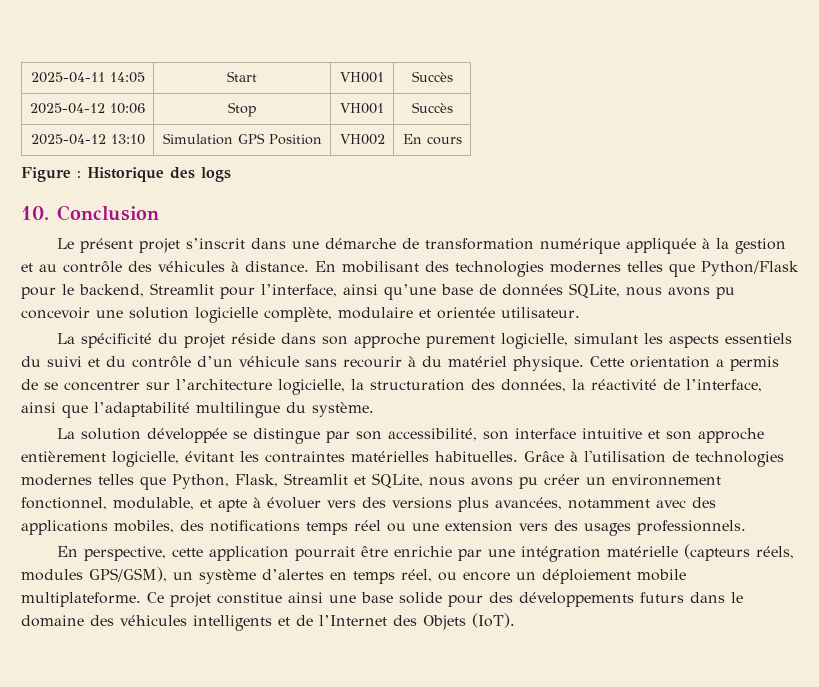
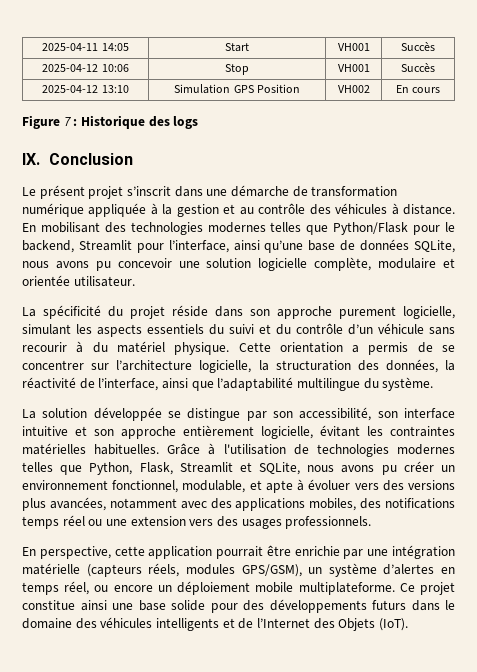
(71, 174) none -> [63,117,71,126] 7
[21,206,49,220] 10. -> [22,153,40,165] IX.

